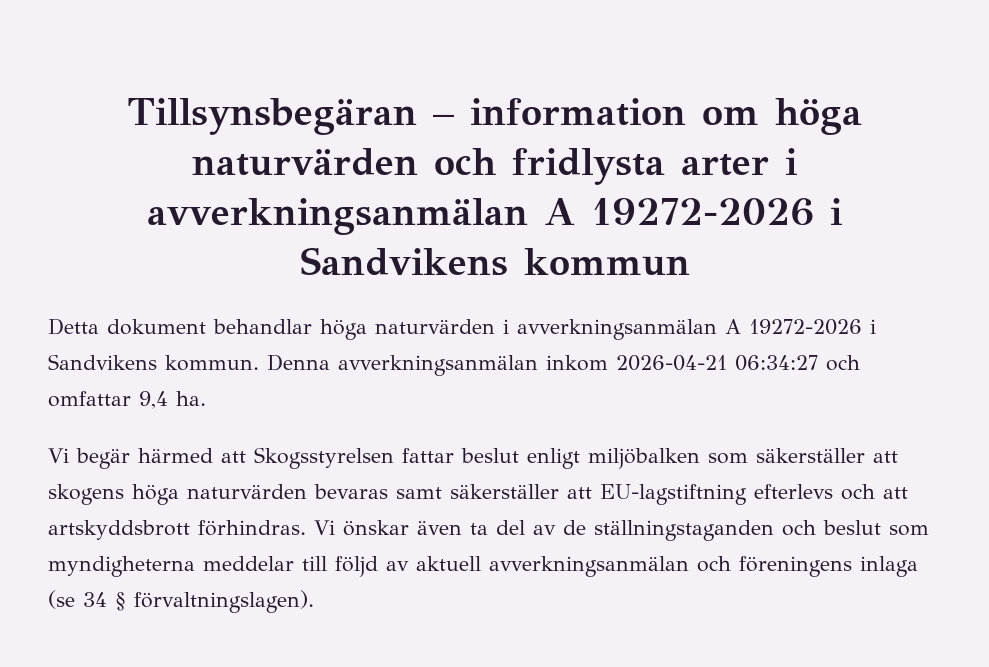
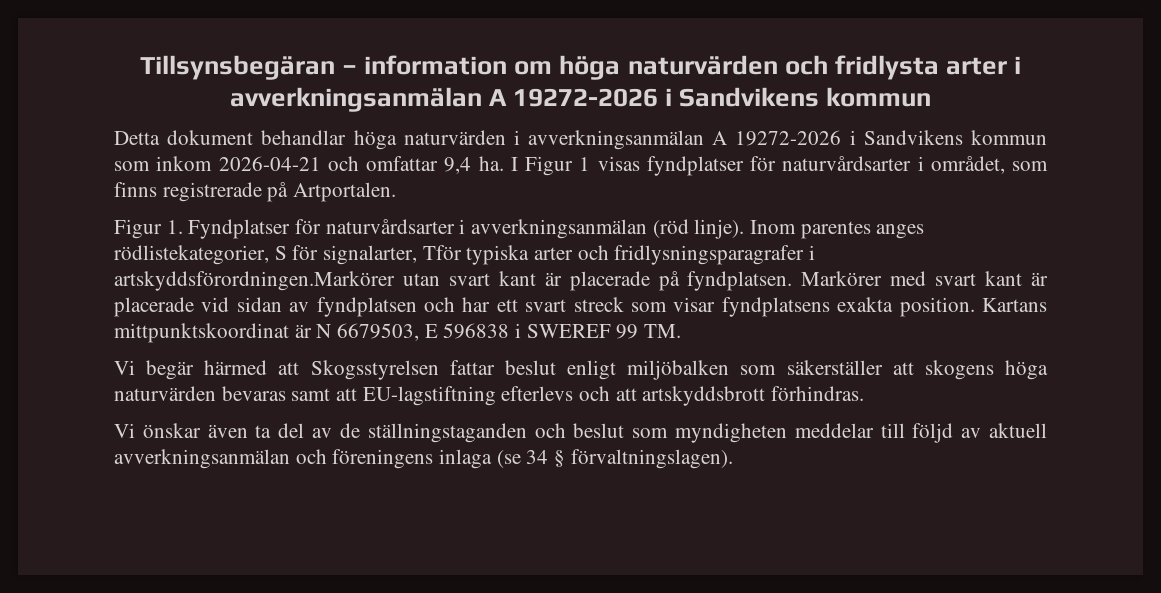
[165,354,538,376] kommun. Denna avverkningsanmälan -> [970,130,1047,145] [114,161,150,171] kommun som
[735,355,818,371] 06:34:27 -> (321, 163) none
(206, 398) none -> [510,156,1048,176] [114,182,397,202] [114,219,925,239] [114,245,816,265] [114,271,1048,291] [114,297,1047,317] [114,323,682,343] I Figur 1 visas fyndplatser för naturvårdsarter i området, som finns registrerade på Artportalen. // Figur 1. Fyndplatser för naturvårdsarter i avverkningsanmälan (röd linje). Inom parentes anges rödlistekategorier, S för signalarter, Tför typiska arter och fridlysningsparagrafer i artskyddsförordningen.Markörer utan svart kant är placerade på fyndplatsen. Markörer med svart kant är placerade vid sidan av fyndplatsen och har ett svart streck som visar fyndplatsens exakta position. Kartans mittpunktskoordinat är N 6679503, E 596838 i SWEREF 99 TM.
[450,484,559,499] säkerställer -> (331, 394) none
(306, 528) none -> (865, 393) //
[48,556,195,577] myndigheterna -> [674,423,787,443] myndigheten

